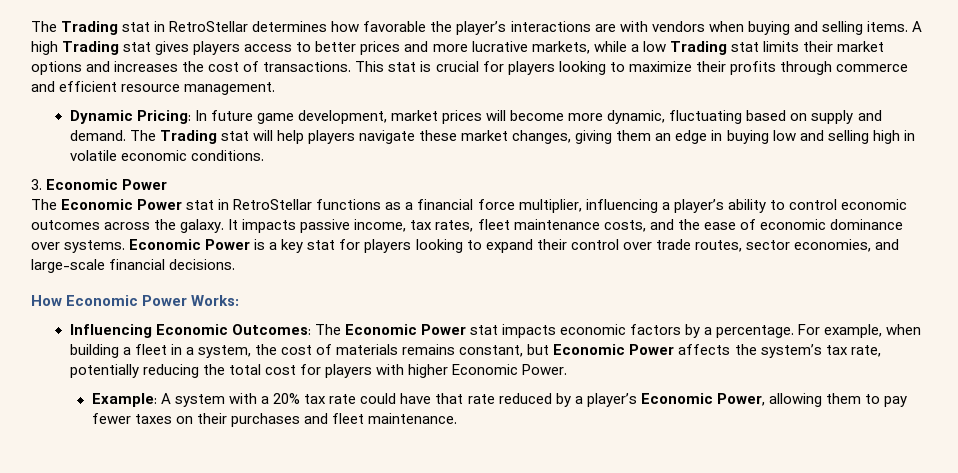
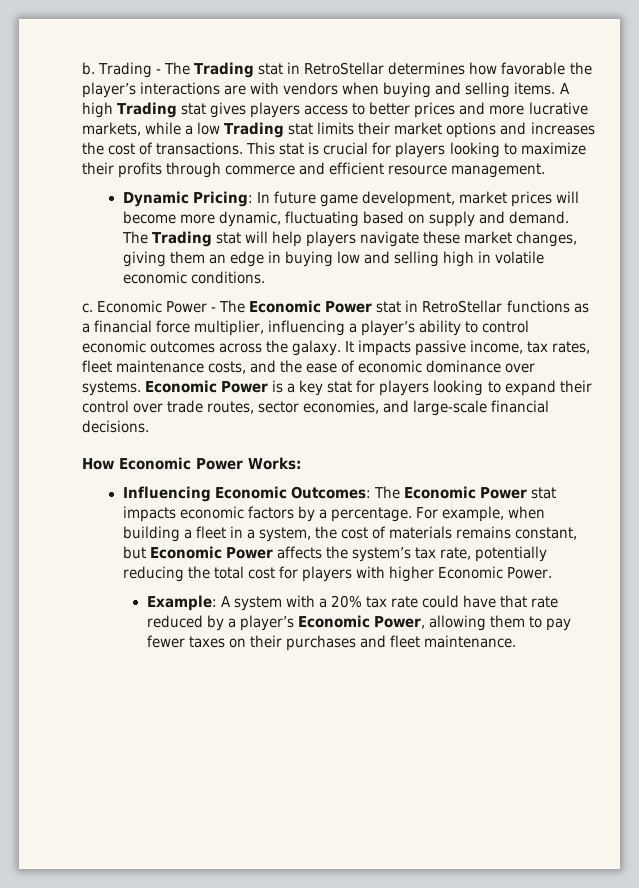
(31, 26) none -> [82,62,162,78] b. Trading -
[31,179,168,190] 3. Economic Power // -> [82,300,217,313] c. Economic Power -

